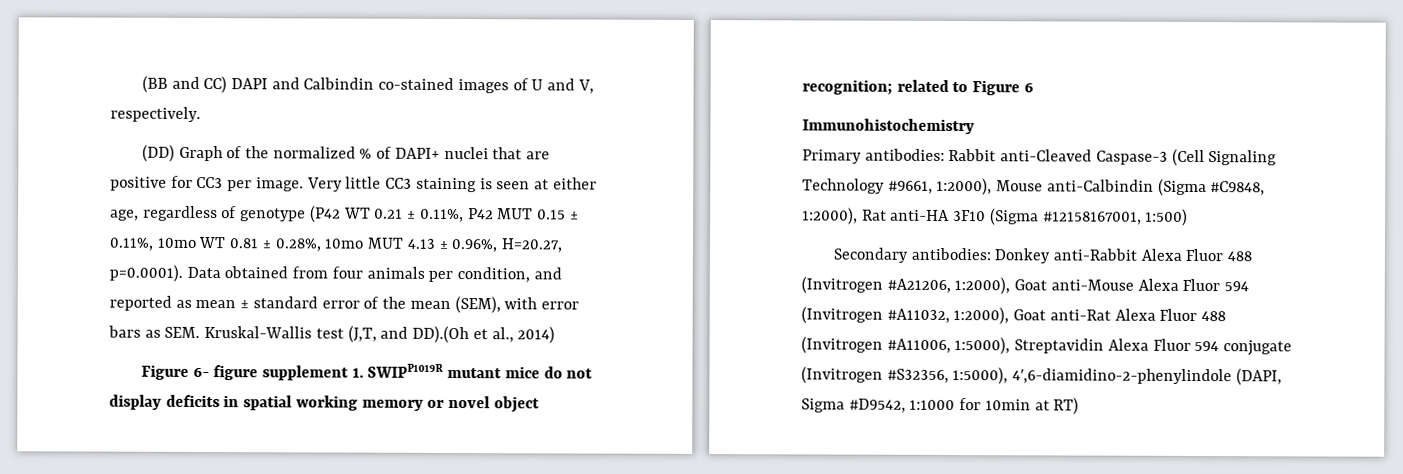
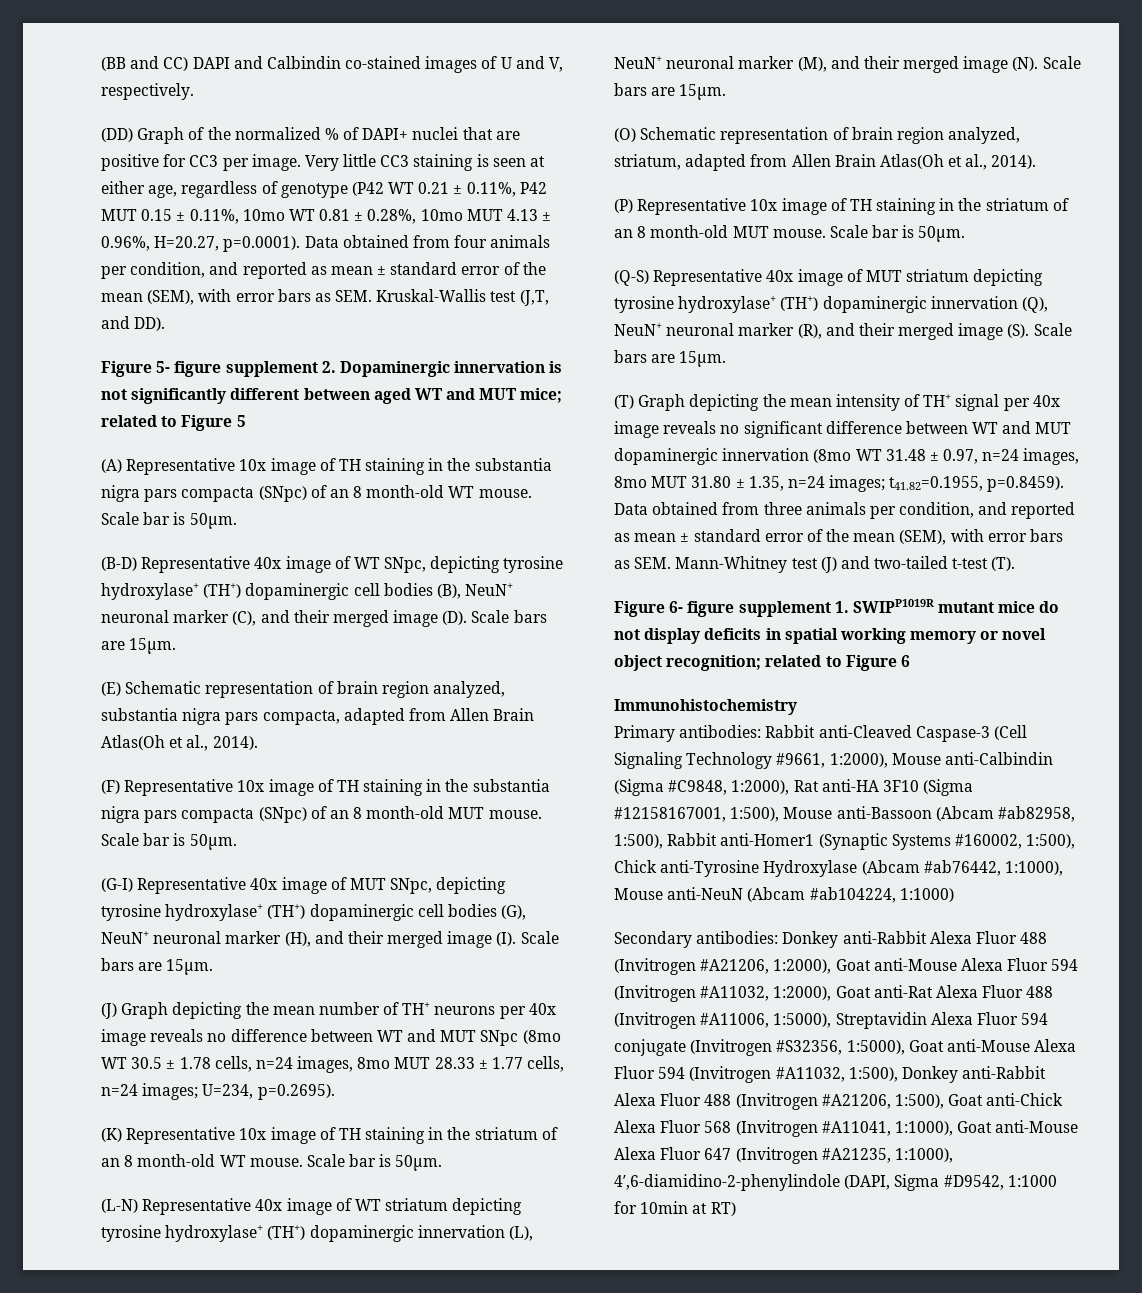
[412,325,556,344] DD).(Oh et al., 2014) -> [134,317,166,331] [101,361,563,377] [101,388,563,404] [101,415,246,431] [101,458,552,475] [101,485,532,502] [101,512,237,529] [101,556,564,573] [101,583,514,600] [101,610,547,627] [101,638,177,654] [101,681,506,698] [101,708,535,725] [101,735,258,751] [101,779,550,796] [101,806,542,823] [101,833,237,850] [101,877,507,894] [101,904,527,921] [101,931,559,948] [101,958,214,975] [101,1002,556,1019] [101,1029,561,1046] [101,1056,565,1073] [101,1083,335,1100] [101,1127,558,1144] [101,1154,443,1171] [101,1198,523,1215] [101,1225,533,1242] [614,56,1081,73] [614,83,727,100] [614,127,1021,144] [614,154,1037,171] [614,198,1069,215] [614,225,966,242] [614,269,1044,286] [614,296,1048,313] [614,323,1072,340] [614,350,727,367] [614,394,1060,411] [614,421,1072,438] [614,448,1080,465] [614,475,1065,492] [614,502,1076,519] [614,529,1064,545] [614,556,1016,573] DD). // Figure 5- figure supplement 2. Dopaminergic innervation is not significantly different between aged WT and MUT mice; related to Figure 5 // (A) Representative 10x image of TH staining in the substantia nigra pars compacta (SNpc) of an 8 month-old WT mouse. Scale bar is 50µm. // (B-D) Representative 40x image of WT SNpc, depicting tyrosine hydroxylase+ (TH+) dopaminergic cell bodies (B), NeuN+ neuronal marker (C), and their merged image (D). Scale bars are 15µm. // (E) Schematic representation of brain region analyzed, substantia nigra pars compacta, adapted from Allen Brain Atlas(Oh et al., 2014). // (F) Representative 10x image of TH staining in the substantia nigra pars compacta (SNpc) of an 8 month-old MUT mouse. Scale bar is 50µm. // (G-I) Representative 40x image of MUT SNpc, depicting tyrosine hydroxylase+ (TH+) dopaminergic cell bodies (G), NeuN+ neuronal marker (H), and their merged image (I). Scale bars are 15µm. // (J) Graph depicting the mean number of TH+ neurons per 40x image reveals no difference between WT and MUT SNpc (8mo WT 30.5 ± 1.78 cells, n=24 images, 8mo MUT 28.33 ± 1.77 cells, n=24 images; U=234, p=0.2695). // (K) Representative 10x image of TH staining in the striatum of an 8 month-old WT mouse. Scale bar is 50µm. // (L-N) Representative 40x image of WT striatum depicting tyrosine hydroxylase+ (TH+) dopaminergic innervation (L), NeuN+ neuronal marker (M), and their merged image (N). Scale bars are 15µm. // (O) Schematic representation of brain region analyzed, striatum, adapted from Allen Brain Atlas(Oh et al., 2014). // (P) Representative 10x image of TH staining in the striatum of an 8 month-old MUT mouse. Scale bar is 50µm. // (Q-S) Representative 40x image of MUT striatum depicting tyrosine hydroxylase+ (TH+) dopaminergic innervation (Q), NeuN+ neuronal marker (R), and their merged image (S). Scale bars are 15µm. // (T) Graph depicting the mean intensity of TH+ signal per 40x image reveals no significant difference between WT and MUT dopaminergic innervation (8mo WT 31.48 ± 0.97, n=24 images, 8mo MUT 31.80 ± 1.35, n=24 images; t41.82=0.1955, p=0.8459). Data obtained from three animals per condition, and reported as mean ± standard error of the mean (SEM), with error bars as SEM. Mann-Whitney test (J) and two-tailed t-test (T).
[1145,208,1189,226] 1:500) -> [730,806,1075,822] [614,833,1076,850] [614,860,1063,877] [614,887,954,903] 1:500), Mouse anti-Bassoon (Abcam #ab82958, 1:500), Rabbit anti-Homer1 (Synaptic Systems #160002, 1:500), Chick anti-Tyrosine Hydroxylase (Abcam #ab76442, 1:1000), Mouse anti-NeuN (Abcam #ab104224, 1:1000)
(1009, 376) none -> [908,1039,1077,1052] [614,1066,1047,1083] [614,1093,1064,1110] [614,1120,1079,1137] [614,1147,953,1164] Goat anti-Mouse Alexa Fluor 594 (Invitrogen #A11032, 1:500), Donkey anti-Rabbit Alexa Fluor 488 (Invitrogen #A21206, 1:500), Goat anti-Chick Alexa Fluor 568 (Invitrogen #A11041, 1:1000), Goat anti-Mouse Alexa Fluor 647 (Invitrogen #A21235, 1:1000),

